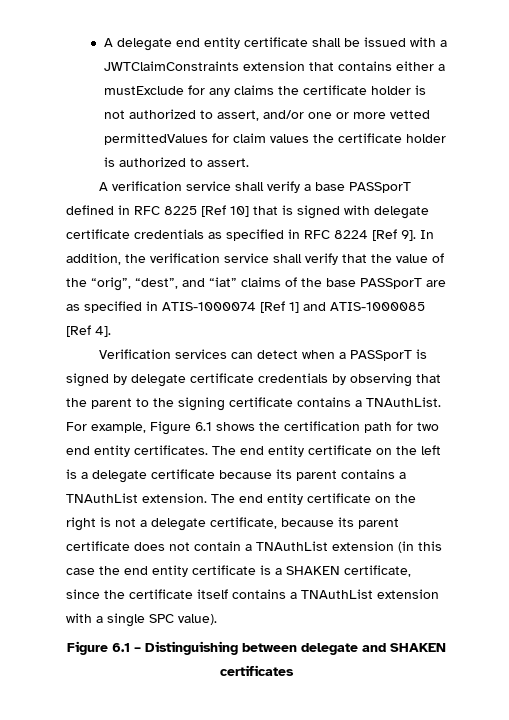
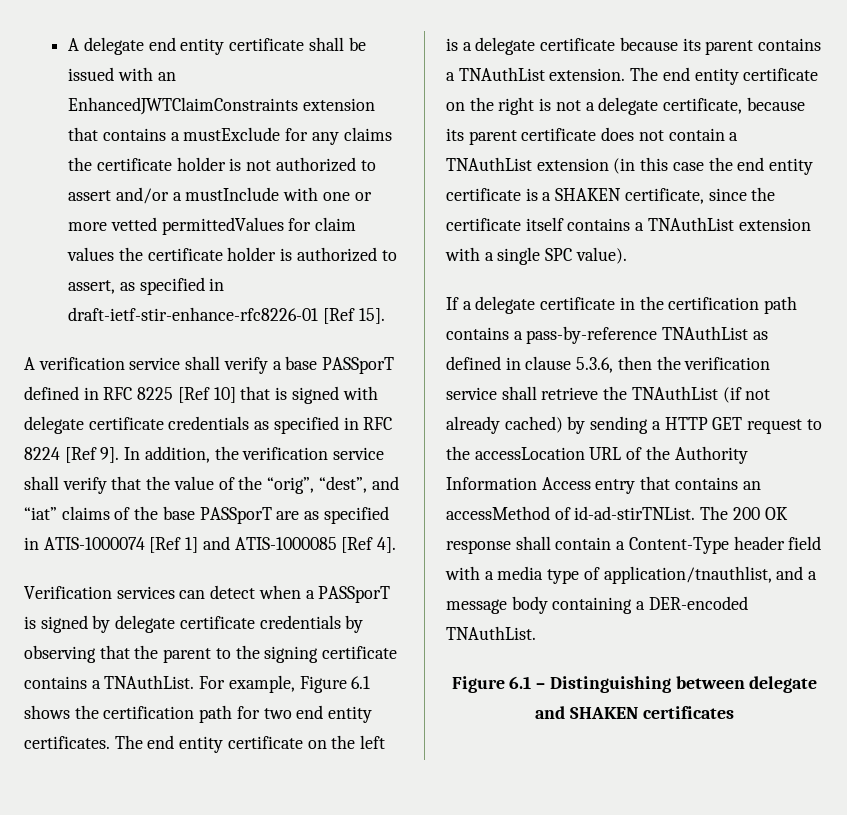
[439,40,447,47] [103,61,239,71] a JWTClaimConstraints -> [157,72,176,81] [68,97,299,115] an EnhancedJWTClaimConstraints
[395,61,434,71] either -> (166, 134) none
[216,110,304,121] assert, and/or -> [68,187,319,204] assert and/or a mustInclude with
[206,158,249,167] assert. -> [68,277,225,295] [68,307,385,324] assert, as specified in draft-ietf-stir-enhance-rfc8226-01 [Ref 15].
(217, 619) none -> [446,296,798,314] [446,326,768,344] [446,356,771,373] [446,386,771,403] [446,416,822,434] [446,446,748,464] [446,476,761,494] [446,506,788,520] [446,536,822,554] [445,566,818,584] [446,596,748,614] [446,626,536,640] // If a delegate certificate in the certification path contains a pass-by-reference TNAuthList as defined in clause 5.3.6, then the verification service shall retrieve the TNAuthList (if not already cached) by sending a HTTP GET request to the accessLocation URL of the Authority Information Access entry that contains an accessMethod of id-ad-stirTNList. The 200 OK response shall contain a Content-Type header field with a media type of application/tnauthlist, and a message body containing a DER-encoded TNAuthList.

